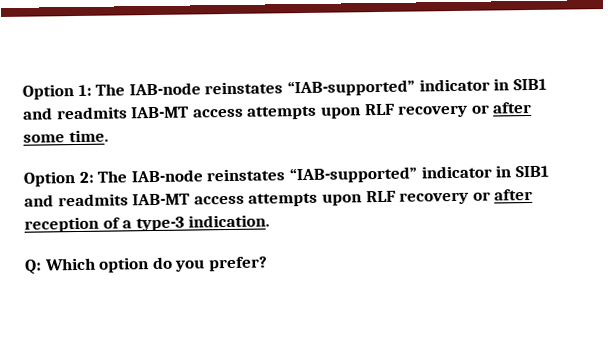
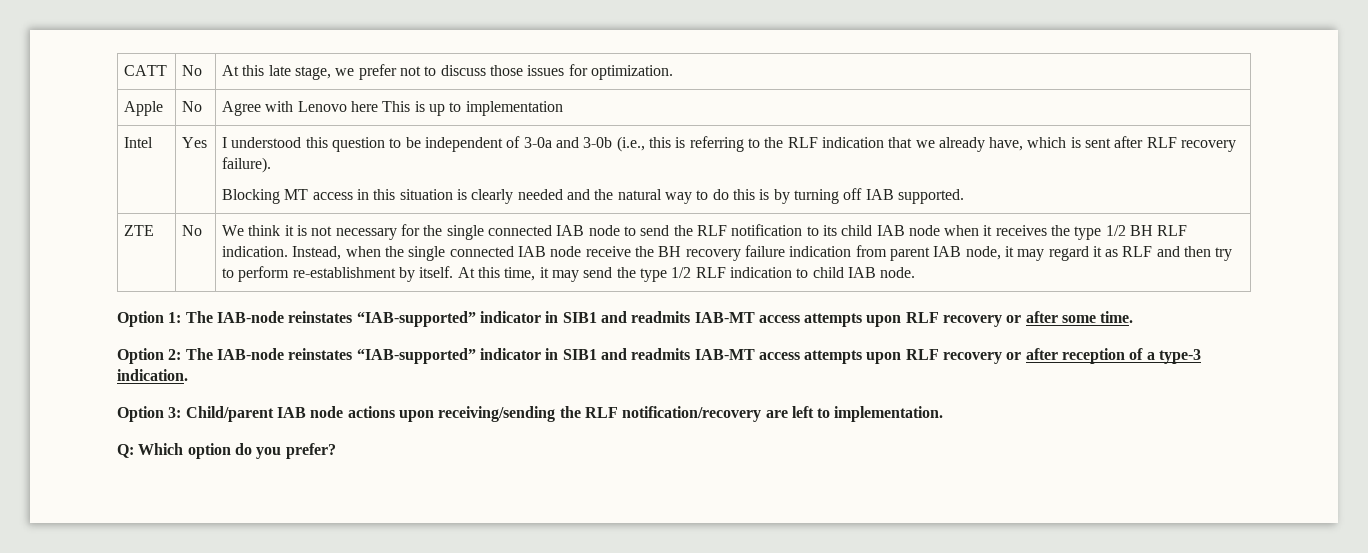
(22, 92) none -> [124,65,168,76] [182,65,203,76] [222,64,673,80] [124,101,164,116] [182,101,203,112] [222,101,563,116] [124,137,154,148] [182,137,208,148] [222,136,1237,152] [222,157,272,173] [222,188,964,204] [124,225,155,236] [182,225,203,236] [222,224,1188,240] [222,245,1233,261] [222,266,916,282] CATT | No | At this late stage, we prefer not to discuss those issues for optimization. // Apple | No | Agree with Lenovo here This is up to implementation // Intel | Yes | I understood this question to be independent of 3-0a and 3-0b (i.e., this is referring to the RLF indication that we already have, which is sent after RLF recovery failure). // Blocking MT access in this situation is clearly needed and the natural way to do this is by turning off IAB supported. // ZTE | No | We think it is not necessary for the single connected IAB node to send the RLF notification to its child IAB node when it receives the type 1/2 BH RLF indication. Instead, when the single connected IAB node receive the BH recovery failure indication from parent IAB node, it may regard it as RLF and then try to perform re-establishment by itself. At this time, it may send the type 1/2 RLF indication to child IAB node. //
(271, 221) none -> [117,406,944,422] // Option 3: Child/parent IAB node actions upon receiving/sending the RLF notification/recovery are left to implementation.

